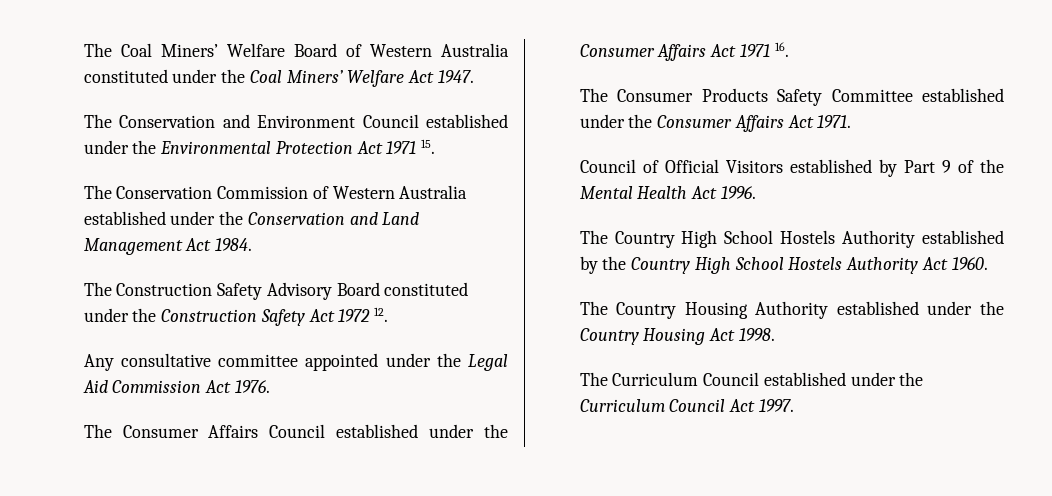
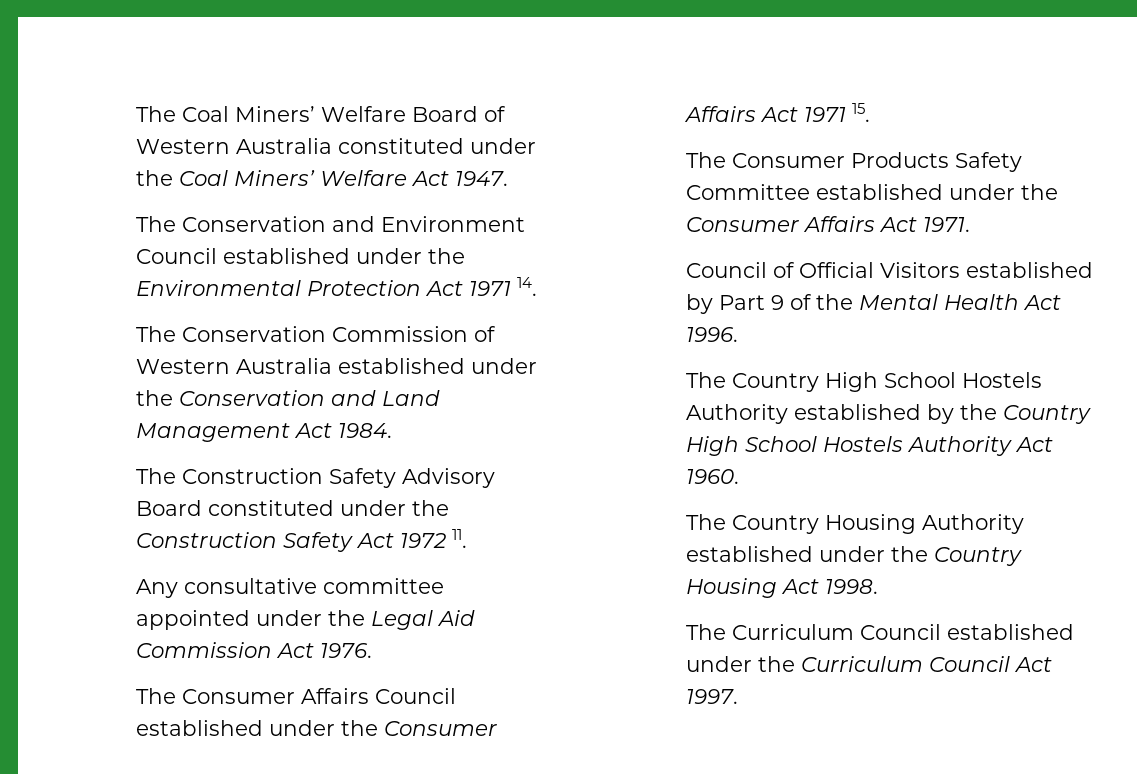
[421,139,436,154] 15. -> [516,277,537,296] 14.
[374,307,389,322] 12. -> [451,529,467,548] 11.
[774,42,789,57] 16. -> [851,103,870,122] 15.

